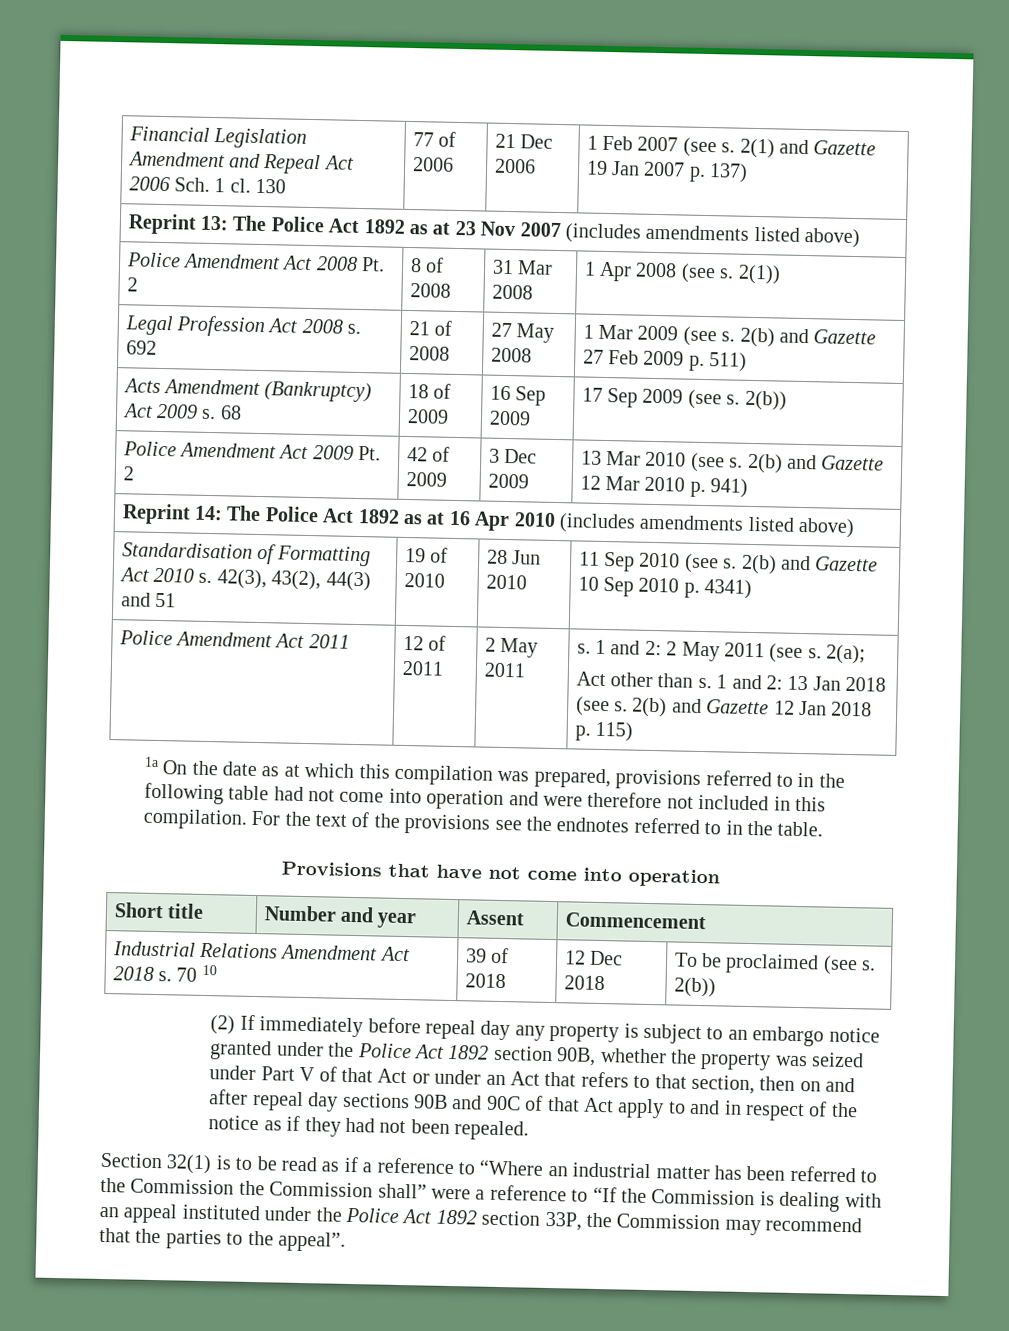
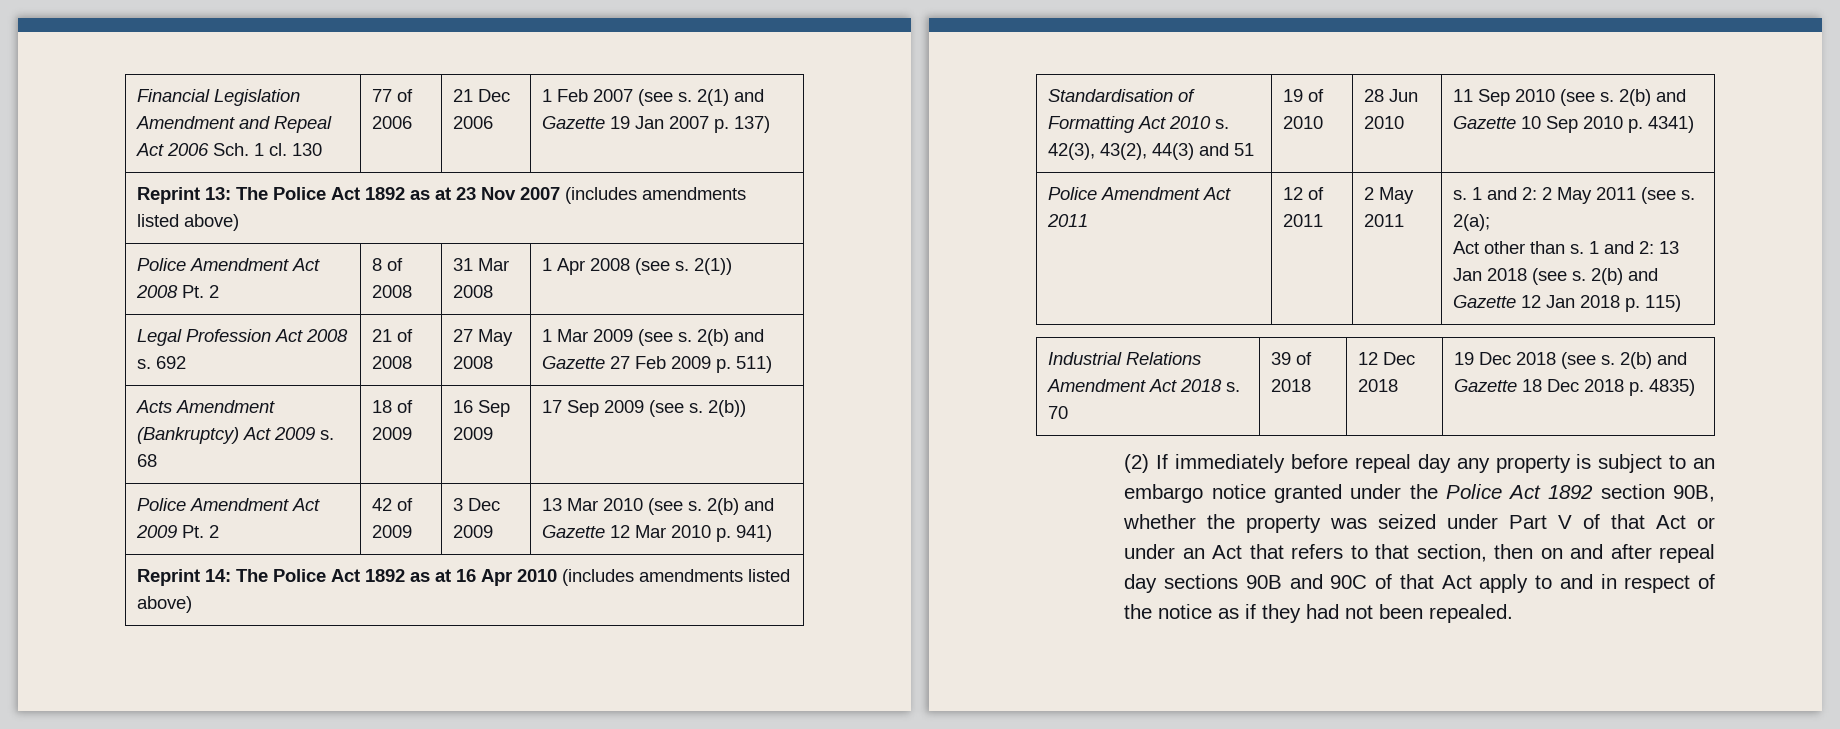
[143,756,845,791] [143,782,827,812] [142,808,824,837] [280,861,720,888] [113,902,205,919] [263,905,417,929] [465,910,525,926] [564,912,706,930] // 1a On the date as at which this compilation was prepared, provisions referred to in the following table had not come into operation and were therefore not included in this compilation. For the text of the provisions see the endnotes referred to in the table. // Provisions that have not come into operation // Short title | Number and year | Assent | Commencement -> (1681, 303) none
[201,964,217,976] 10 -> (1068, 412) none
[673,952,877,976] [673,977,716,998] To be proclaimed (see s. 2(b)) -> [1453,352,1687,369] [1453,379,1695,396] 19 Dec 2018 (see s. 2(b) and Gazette 18 Dec 2018 p. 4835)
[100,1152,878,1183] [100,1177,882,1212] [99,1203,863,1236] [99,1227,346,1252] // Section 32(1) is to be read as if a reference to “Where an industrial matter has been referred to the Commission the Commission shall” were a reference to “If the Commission is dealing with an appeal instituted under the Police Act 1892 section 33P, the Commission may recommend that the parties to the appeal”. -> (1514, 613) none

